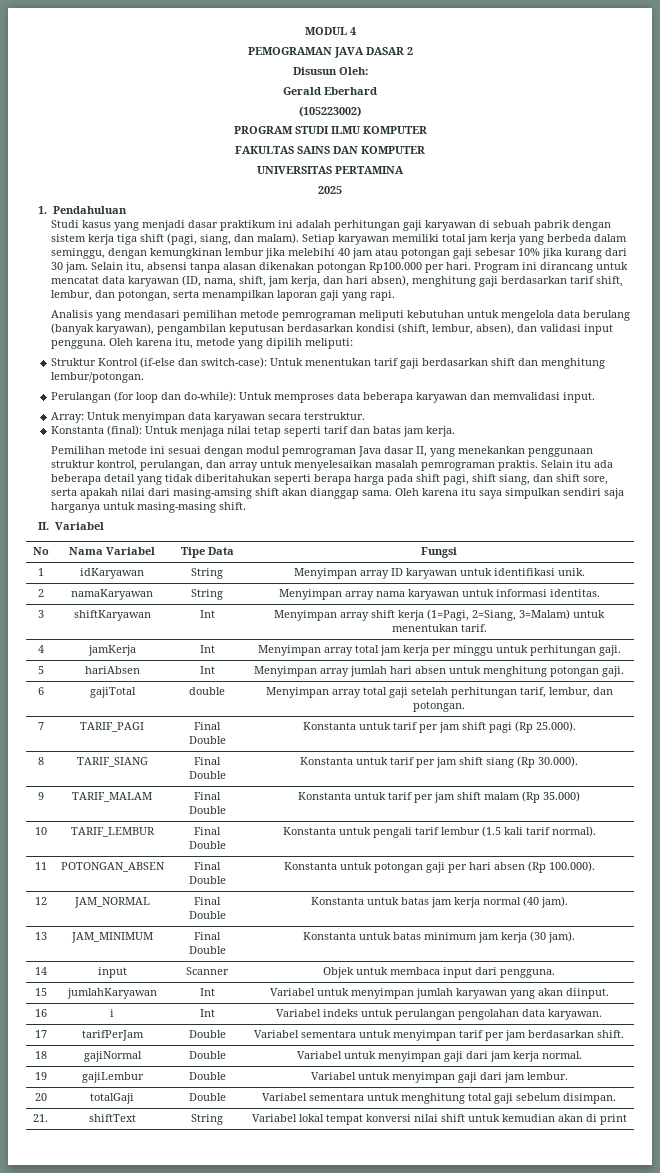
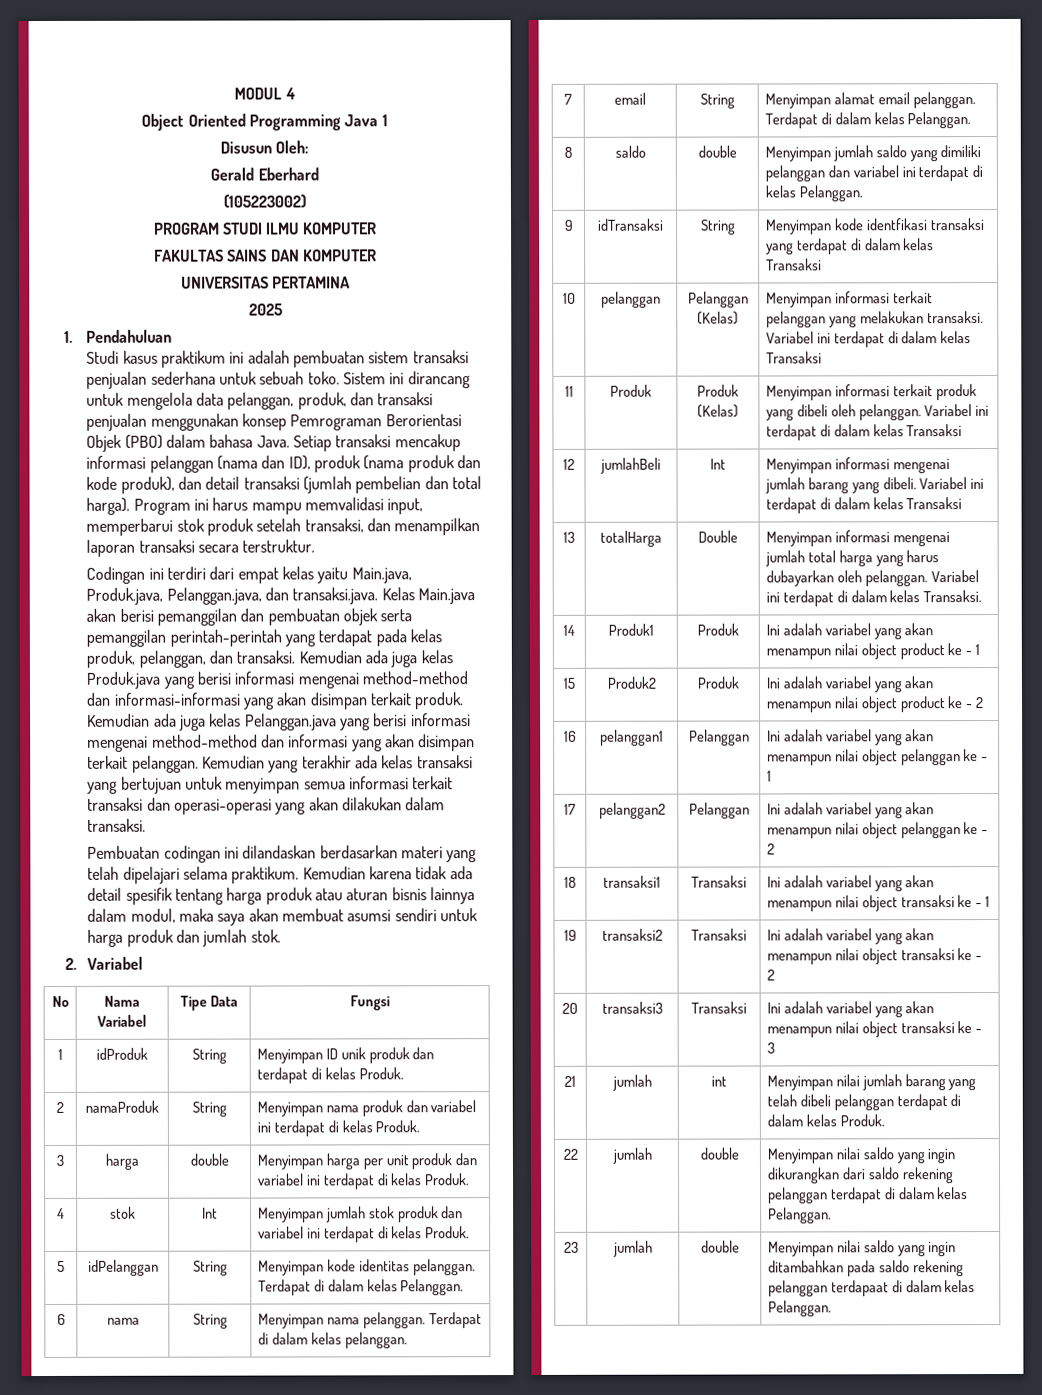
[247,47,413,58] PEMOGRAMAN JAVA DASAR 2 -> [141,113,388,131] Object Oriented Programming Java 1
[113,220,611,231] [50,233,627,245] [50,248,627,259] [50,262,628,273] [50,275,623,287] [50,290,395,301] [50,310,630,321] [50,323,613,335] [50,338,353,349] [50,357,605,369] [50,372,144,383] [50,391,595,403] [50,412,365,423] [50,425,455,437] [50,446,593,457] [50,460,613,471] [50,474,608,485] [50,488,624,499] [50,502,246,513] [38,522,50,530] yang menjadi dasar praktikum ini adalah perhitungan gaji karyawan di sebuah pabrik dengan sistem kerja tiga shift (pagi, siang, dan malam). Setiap karyawan memiliki total jam kerja yang berbeda dalam seminggu, dengan kemungkinan lembur jika melebihi 40 jam atau potongan gaji sebesar 10% jika kurang dari 30 jam. Selain itu, absensi tanpa alasan dikenakan potongan Rp100.000 per hari. Program ini dirancang untuk mencatat data karyawan (ID, nama, shift, jam kerja, dan hari absen), menghitung gaji berdasarkan tarif shift, lembur, dan potongan, serta menampilkan laporan gaji yang rapi. // Analisis yang mendasari pemilihan metode pemrograman meliputi kebutuhan untuk mengelola data berulang (banyak karyawan), pengambilan keputusan berdasarkan kondisi (shift, lembur, absen), dan validasi input pengguna. Oleh karena itu, metode yang dipilih meliputi: // Struktur Kontrol (if-else dan switch-case): Untuk menentukan tarif gaji berdasarkan shift dan menghitung lembur/potongan. // Perulangan (for loop dan do-while): Untuk memproses data beberapa karyawan dan memvalidasi input. // Array: Untuk menyimpan data karyawan secara terstruktur. // Konstanta (final): Untuk menjaga nilai tetap seperti tarif dan batas jam kerja. // Pemilihan metode ini sesuai dengan modul pemrograman Java dasar II, yang menekankan penggunaan struktur kontrol, perulangan, dan array untuk menyelesaikan masalah pemrograman praktis. Selain itu ada beberapa detail yang tidak diberitahukan seperti berapa harga pada shift pagi, shift siang, dan shift sore, serta apakah nilai dari masing-amsing shift akan dianggap sama. Oleh karena itu saya simpulkan sendiri saja harganya untuk masing-masing shift. // II. -> [161,350,469,368] [86,371,471,389] [86,392,434,410] [86,413,462,431] [86,434,461,452] [86,455,481,473] [86,476,482,494] [86,497,424,515] [86,518,481,536] [86,539,316,557] [86,566,412,584] [86,587,475,605] [86,608,413,626] [86,629,442,647] [86,650,453,668] [86,671,468,689] [86,692,465,710] [87,713,471,731] [87,734,476,752] [87,755,473,773] [87,776,454,794] [87,797,446,815] [87,818,147,832] [87,845,478,863] [87,866,473,884] [87,887,475,905] [87,908,478,926] [87,929,281,947] [65,957,78,970] praktikum ini adalah pembuatan sistem transaksi penjualan sederhana untuk sebuah toko. Sistem ini dirancang untuk mengelola data pelanggan, produk, dan transaksi penjualan menggunakan konsep Pemrograman Berorientasi Objek (PBO) dalam bahasa Java. Setiap transaksi mencakup informasi pelanggan (nama dan ID), produk (nama produk dan kode produk), dan detail transaksi (jumlah pembelian dan total harga). Program ini harus mampu memvalidasi input, memperbarui stok produk setelah transaksi, dan menampilkan laporan transaksi secara terstruktur. // Codingan ini terdiri dari empat kelas yaitu Main.java, Produk.java, Pelanggan.java, dan transaksi.java. Kelas Main.java akan berisi pemanggilan dan pembuatan objek serta pemanggilan perintah-perintah yang terdapat pada kelas produk, pelanggan, dan transaksi. Kemudian ada juga kelas Produk.java yang berisi informasi mengenai method-method dan informasi-informasi yang akan disimpan terkait produk. Kemudian ada juga kelas Pelanggan.java yang berisi informasi mengenai method-method dan informasi yang akan disimpan terkait pelanggan. Kemudian yang terakhir ada kelas transaksi yang bertujuan untuk menyimpan semua informasi terkait transaksi dan operasi-operasi yang akan dilakukan dalam transaksi. // Pembuatan codingan ini dilandaskan berdasarkan materi yang telah dipelajari selama praktikum. Kemudian karena tidak ada detail spesifik tentang harga produk atau aturan bisnis lainnya dalam modul, maka saya akan membuat asumsi sendiri untuk harga produk dan jumlah stok. // 2.
[80,568,144,579] [191,568,223,579] [293,568,585,579] idKaryawan | String | Menyimpan array ID karyawan untuk identifikasi unik. -> [96,1047,148,1060] [191,1048,227,1064] [256,1047,435,1064] [256,1067,404,1084] idProduk | String | Menyimpan ID unik produk dan terdapat di kelas Produk.
[71,589,153,600] [191,589,223,600] [278,589,600,600] [37,610,44,618] [73,610,151,621] [199,610,215,618] [274,609,605,621] [391,624,487,632] [37,645,44,653] [87,645,136,656] [199,645,215,653] [257,645,621,656] [37,666,44,674] [84,666,140,674] [199,666,215,674] [254,666,624,677] [37,687,44,695] [89,687,136,698] [189,687,225,695] [265,687,613,698] [413,701,465,712] [37,722,44,730] [80,722,144,732] [194,722,221,730] [188,736,226,744] [302,721,576,733] [37,757,44,765] [76,757,148,767] [194,757,221,765] [188,771,226,779] [300,756,578,768] [37,792,44,800] [72,792,152,802] [194,792,221,800] [188,806,226,814] [298,791,580,803] [34,827,47,835] [70,827,155,837] [194,827,221,835] [188,841,226,849] [282,826,596,838] [34,862,47,870] [60,862,165,872] [194,862,221,870] [188,876,226,884] [283,861,595,873] [34,897,47,905] [73,897,150,908] [194,897,221,905] [188,911,226,919] [310,896,568,908] [34,932,47,940] [70,932,153,943] [194,932,221,940] [188,946,226,954] [303,931,575,943] [34,967,47,975] [97,967,127,978] [186,967,229,975] [323,967,555,978] [34,988,47,996] [66,988,157,999] [199,988,215,996] [269,988,609,999] [34,1009,47,1017] [110,1009,114,1017] [199,1009,215,1017] [276,1009,602,1020] [34,1030,47,1038] [81,1030,144,1041] [188,1030,226,1038] [254,1030,624,1041] [34,1051,47,1059] [83,1051,142,1062] [188,1051,226,1059] [296,1051,582,1062] [34,1072,47,1080] [81,1072,144,1083] [188,1072,226,1080] [310,1072,568,1083] [34,1093,47,1101] [90,1093,134,1104] [188,1093,226,1101] [262,1093,616,1104] [33,1114,48,1122] [88,1114,136,1122] [191,1114,223,1125] [251,1114,627,1125] namaKaryawan | String | Menyimpan array nama karyawan untuk informasi identitas. // 3 | shiftKaryawan | Int | Menyimpan array shift kerja (1=Pagi, 2=Siang, 3=Malam) untuk menentukan tarif. // 4 | jamKerja | Int | Menyimpan array total jam kerja per minggu untuk perhitungan gaji. // 5 | hariAbsen | Int | Menyimpan array jumlah hari absen untuk menghitung potongan gaji. // 6 | gajiTotal | double | Menyimpan array total gaji setelah perhitungan tarif, lembur, dan potongan. // 7 | TARIF_PAGI | Final Double | Konstanta untuk tarif per jam shift pagi (Rp 25.000). // 8 | TARIF_SIANG | Final Double | Konstanta untuk tarif per jam shift siang (Rp 30.000). // 9 | TARIF_MALAM | Final Double | Konstanta untuk tarif per jam shift malam (Rp 35.000) // 10 | TARIF_LEMBUR | Final Double | Konstanta untuk pengali tarif lembur (1.5 kali tarif normal). // 11 | POTONGAN_ABSEN | Final Double | Konstanta untuk potongan gaji per hari absen (Rp 100.000). // 12 | JAM_NORMAL | Final Double | Konstanta untuk batas jam kerja normal (40 jam). // 13 | JAM_MINIMUM | Final Double | Konstanta untuk batas minimum jam kerja (30 jam). // 14 | input | Scanner | Objek untuk membaca input dari pengguna. // 15 | jumlahKaryawan | Int | Variabel untuk menyimpan jumlah karyawan yang akan diinput. // 16 | i | Int | Variabel indeks untuk perulangan pengolahan data karyawan. // 17 | tarifPerJam | Double | Variabel sementara untuk menyimpan tarif per jam berdasarkan shift. // 18 | gajiNormal | Double | Variabel untuk menyimpan gaji dari jam kerja normal. // 19 | gajiLembur | Double | Variabel untuk menyimpan gaji dari jam lembur. // 20 | totalGaji | Double | Variabel sementara untuk menghitung total gaji sebelum disimpan. // 21. | shiftText | String | Variabel lokal tempat konversi nilai shift untuk kemudian akan di print -> [85,1100,159,1113] [191,1101,227,1117] [256,1100,477,1117] [256,1120,421,1137] [56,1154,64,1166] [105,1153,139,1170] [189,1153,229,1166] [256,1153,478,1170] [256,1173,471,1190] [57,1207,65,1219] [110,1206,136,1219] [202,1207,218,1219] [257,1206,464,1223] [257,1226,471,1243] [57,1260,65,1272] [87,1259,159,1276] [192,1260,228,1276] [257,1259,476,1276] [257,1279,465,1296] [56,1313,66,1325] [106,1317,140,1325] [192,1313,228,1329] [257,1312,482,1329] [257,1332,408,1349] [564,93,572,105] [614,92,646,105] [699,93,735,109] [764,92,976,109] [764,112,972,129] [564,146,572,158] [614,145,646,158] [697,145,737,158] [764,145,982,162] [764,165,984,182] [764,185,863,202] [563,219,574,231] [597,218,664,231] [699,219,736,235] [764,218,985,235] [765,238,935,255] [765,258,822,271] [562,292,576,304] [601,291,661,308] [687,291,749,308] [697,311,739,325] [765,291,933,308] [765,311,984,328] [765,331,972,348] [765,351,822,364] [564,385,574,397] [610,384,652,397] [697,384,739,397] [697,404,739,418] [765,384,977,401] [765,404,990,421] [765,424,963,441] [563,458,575,470] [600,457,661,474] [710,458,726,470] [765,457,950,474] [764,477,985,494] [765,497,963,514] [563,531,575,543] [600,530,662,547] [698,530,738,543] [765,530,950,547] [764,550,940,567] [765,570,979,587] [765,590,983,607] [563,624,575,636] [608,623,654,636] [697,623,739,636] [765,623,934,640] [765,643,981,660] [563,677,575,689] [606,676,656,689] [697,676,739,689] [765,676,934,693] [766,696,985,713] [563,730,577,742] [600,729,664,746] [688,729,750,746] [766,729,935,746] [766,749,989,766] [766,770,772,782] [564,803,576,815] [598,802,666,819] [688,802,750,819] [766,802,935,819] [766,822,989,839] [766,843,775,855] [564,876,576,888] [603,875,661,888] [691,875,747,888] [766,875,935,892] [766,895,991,912] [563,929,577,941] [601,928,663,941] [691,928,747,941] [766,928,935,945] [766,948,983,965] [766,969,775,981] [562,1002,578,1014] [601,1001,663,1014] [691,1001,747,1014] [766,1001,935,1018] [766,1021,983,1038] [766,1042,775,1054] [564,1075,576,1087] [611,1074,652,1091] [711,1075,727,1087] [766,1074,977,1091] [766,1094,962,1111] [766,1114,885,1127] [562,1148,578,1160] [611,1147,652,1164] [699,1147,739,1160] [766,1147,956,1164] [766,1167,954,1184] [767,1187,969,1204] [767,1207,832,1224] [563,1241,579,1253] [612,1240,653,1257] [700,1240,740,1253] [767,1240,957,1257] [767,1260,964,1277] [767,1280,976,1297] [767,1300,832,1317] namaProduk | String | Menyimpan nama produk dan variabel ini terdapat di kelas Produk. // 3 | harga | double | Menyimpan harga per unit produk dan variabel ini terdapat di kelas Produk. // 4 | stok | Int | Menyimpan jumlah stok produk dan variabel ini terdapat di kelas Produk. // 5 | idPelanggan | String | Menyimpan kode identitas pelanggan. Terdapat di dalam kelas Pelanggan. // 6 | nama | String | Menyimpan nama pelanggan. Terdapat di dalam kelas pelanggan. // 7 | email | String | Menyimpan alamat email pelanggan. Terdapat di dalam kelas Pelanggan. // 8 | saldo | double | Menyimpan jumlah saldo yang dimiliki pelanggan dan variabel ini terdapat di kelas Pelanggan. // 9 | idTransaksi | String | Menyimpan kode identfikasi transaksi yang terdapat di dalam kelas Transaksi // 10 | pelanggan | Pelanggan (Kelas) | Menyimpan informasi terkait pelanggan yang melakukan transaksi. Variabel ini terdapat di dalam kelas Transaksi // 11 | Produk | Produk (Kelas) | Menyimpan informasi terkait produk yang dibeli oleh pelanggan. Variabel ini terdapat di dalam kelas Transaksi // 12 | jumlahBeli | Int | Menyimpan informasi mengenai jumlah barang yang dibeli. Variabel ini terdapat di dalam kelas Transaksi // 13 | totalHarga | Double | Menyimpan informasi mengenai jumlah total harga yang harus dubayarkan oleh pelanggan. Variabel ini terdapat di dalam kelas Transaksi. // 14 | Produk1 | Produk | Ini adalah variabel yang akan menampun nilai object product ke - 1 // 15 | Produk2 | Produk | Ini adalah variabel yang akan menampun nilai object product ke - 2 // 16 | pelanggan1 | Pelanggan | Ini adalah variabel yang akan menampun nilai object pelanggan ke - 1 // 17 | pelanggan2 | Pelanggan | Ini adalah variabel yang akan menampun nilai object pelanggan ke - 2 // 18 | transaksi1 | Transaksi | Ini adalah variabel yang akan menampun nilai object transaksi ke - 1 // 19 | transaksi2 | Transaksi | Ini adalah variabel yang akan menampun nilai object transaksi ke - 2 // 20 | transaksi3 | Transaksi | Ini adalah variabel yang akan menampun nilai object transaksi ke - 3 // 21 | jumlah | int | Menyimpan nilai jumlah barang yang telah dibeli pelanggan terdapat di dalam kelas Produk. // 22 | jumlah | double | Menyimpan nilai saldo yang ingin dikurangkan dari saldo rekening pelanggan terdapat di dalam kelas Pelanggan. // 23 | jumlah | double | Menyimpan nilai saldo yang ingin ditambahkan pada saldo rekening pelanggan terdapaat di dalam kelas Pelanggan.

